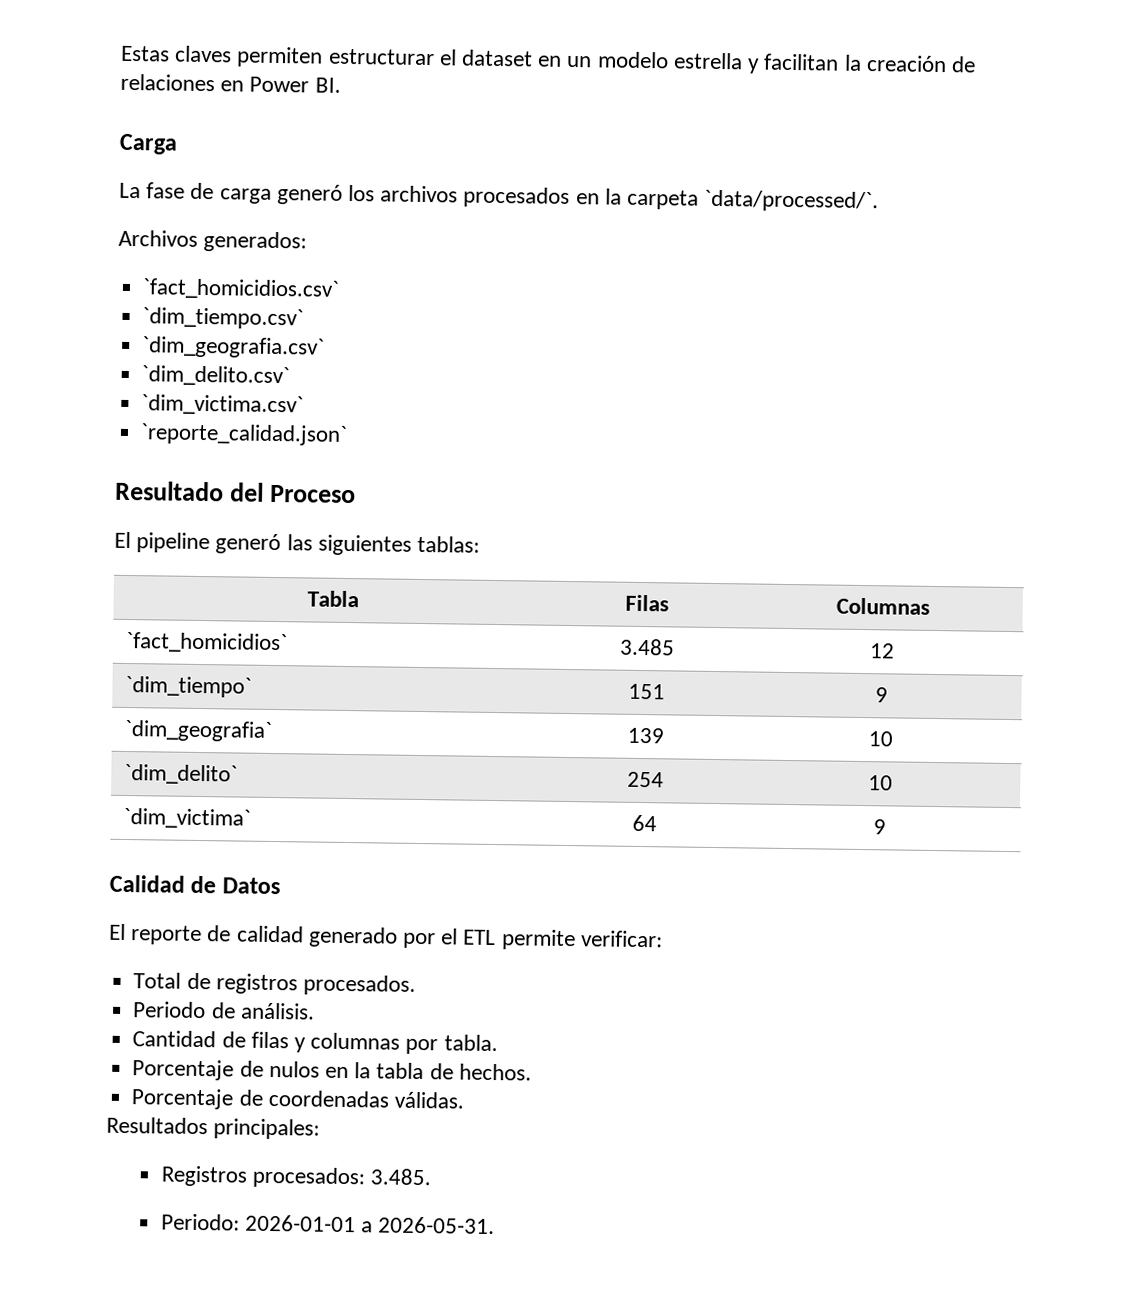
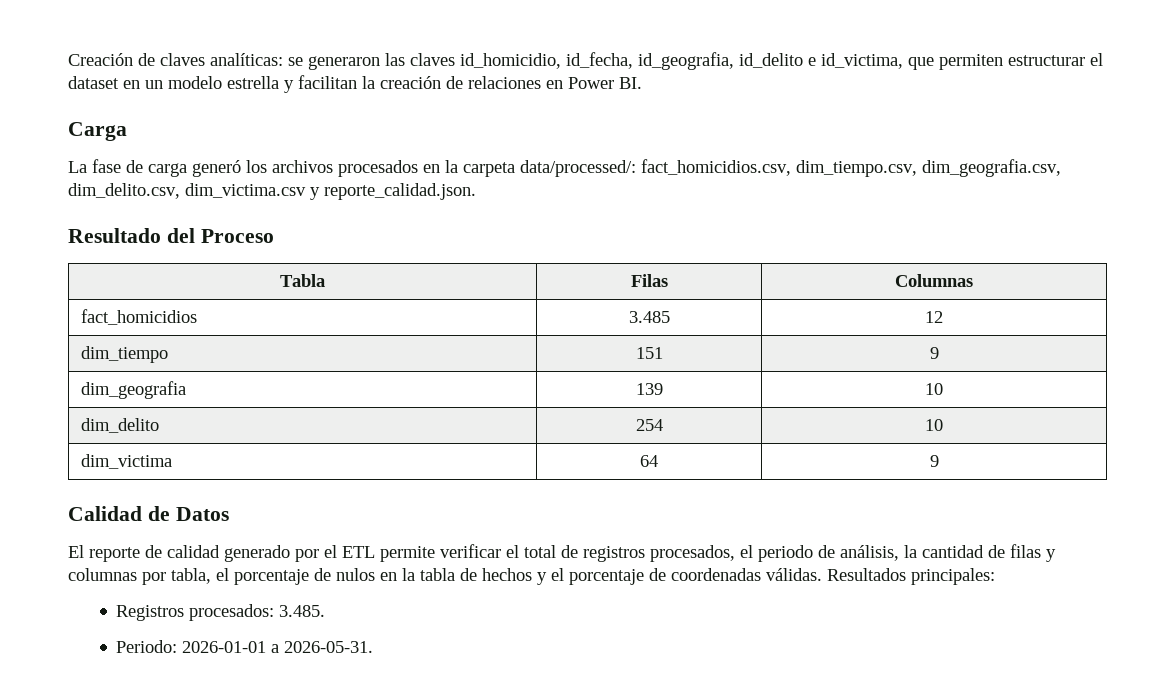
[121,45,233,63] Estas claves -> [68,52,934,70] Creación de claves analíticas: se generaron las claves id_homicidio, id_fecha, id_geografia, id_delito e id_victima, que
[704,189,880,213] [118,229,308,253] [142,278,341,300] [142,307,305,330] [142,336,326,359] [141,365,291,387] [141,394,305,416] [140,423,349,446] [115,480,356,504] [114,531,481,556] `data/processed/`. // Archivos generados: // `fact_homicidios.csv` // `dim_tiempo.csv` // `dim_geografia.csv` // `dim_delito.csv` // `dim_victima.csv` // `reporte_calidad.json` // Resultado del Proceso // El pipeline generó las siguientes tablas: -> [520,159,1061,177] [68,183,476,200] [68,228,274,243] data/processed/: fact_homicidios.csv, dim_tiempo.csv, dim_geografia.csv, dim_delito.csv, dim_victima.csv y reporte_calidad.json. // Resultado del Proceso
[125,631,289,654] `fact_homicidios` -> [81,309,198,325] fact_homicidios
[125,675,253,698] `dim_tiempo` -> [81,346,169,363] dim_tiempo
[124,719,274,742] `dim_geografia` -> [81,381,187,399] dim_geografia
[124,763,239,785] `dim_delito` -> [81,418,160,433] dim_delito
[123,807,252,829] `dim_victima` -> [81,454,173,469] dim_victima
[580,930,663,948] [133,972,416,996] [133,1001,315,1020] [132,1030,217,1048] verificar: // Total de registros procesados. // Periodo de análisis. // Cantidad -> [440,544,984,562] verificar el total de registros procesados, el periodo de análisis, la cantidad
[443,1034,498,1052] [132,1059,235,1081] tabla. // Porcentaje -> [171,568,309,585] tabla, el porcentaje
[458,1063,532,1081] [131,1088,235,1110] hechos. // Porcentaje -> [482,568,644,585] hechos y el porcentaje
(465, 1100) // -> (822, 574) none

